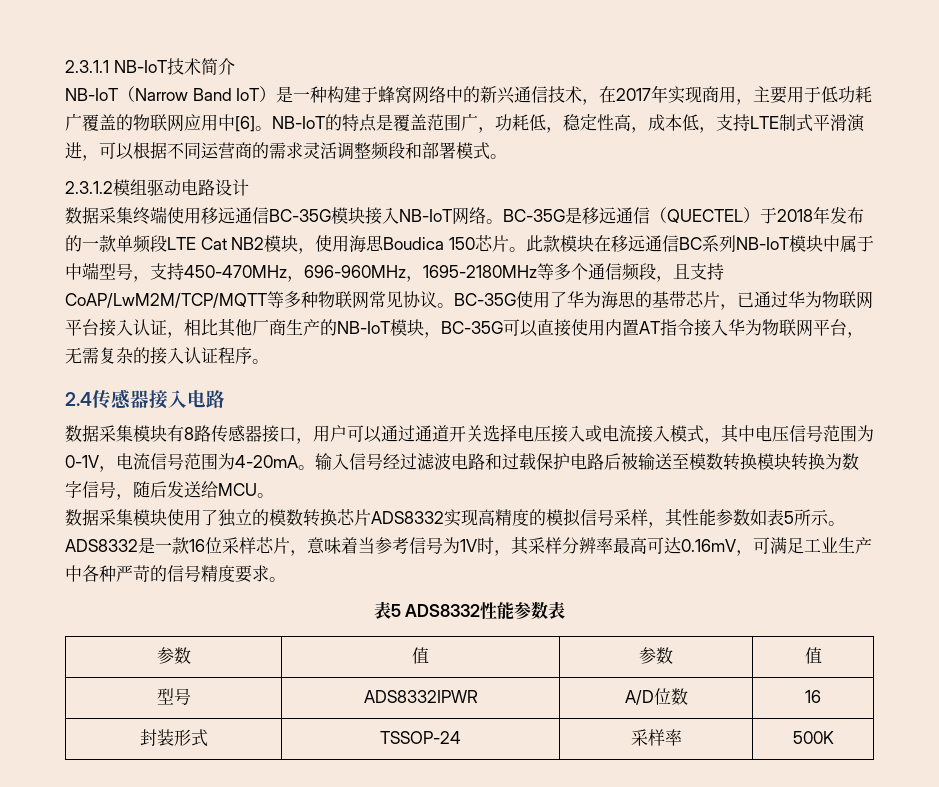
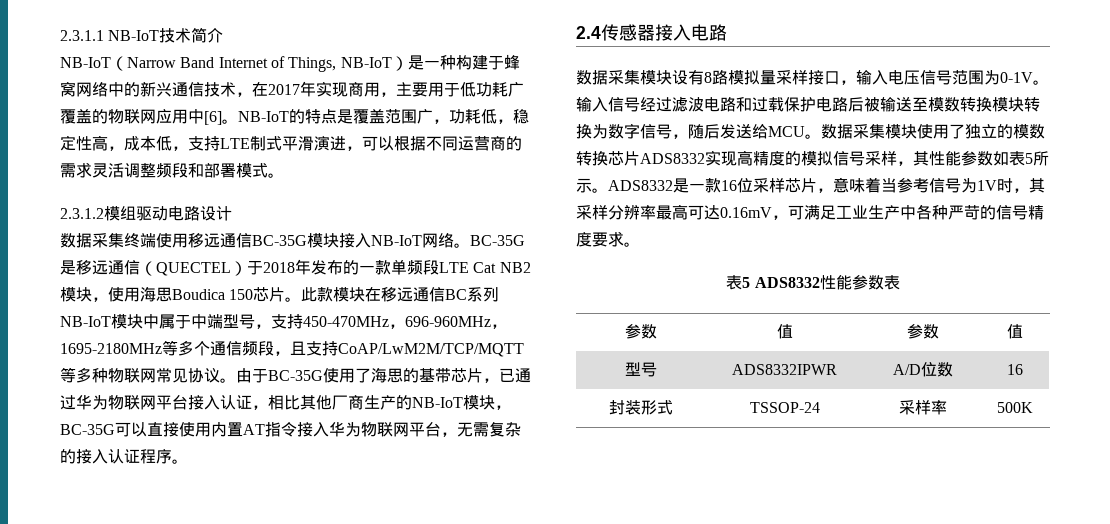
[236,88,260,101] IoT -> [218,56,392,72] Internet of Things, NB-IoT
(454, 305) none -> [236,368,268,383] 由于
[567,291,601,308] 华为 -> (371, 375) none
(167, 433) none -> [672,70,688,85] 设
[211,424,755,444] 传感器接口，用户可以通过通道开关选择电压接入或电流接入模式，其中 -> [728,70,888,85] 模拟量采样接口，输入
[99,453,298,472] ，电流信号范围为4-20mA -> (1033, 77) none
(274, 495) // -> (821, 136) none

